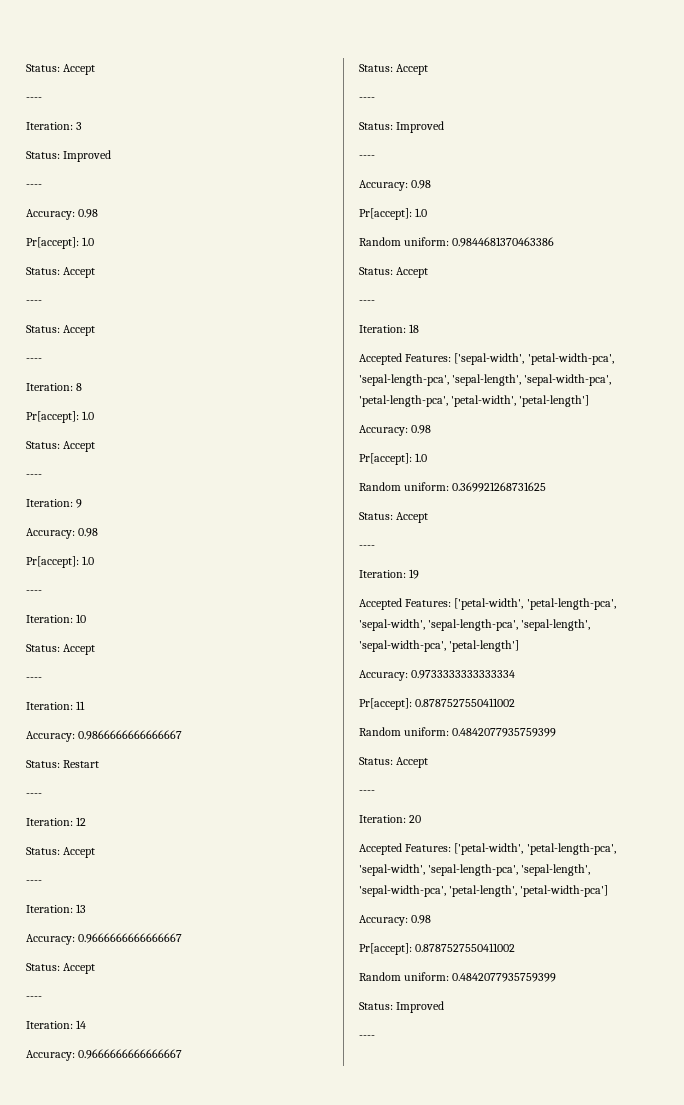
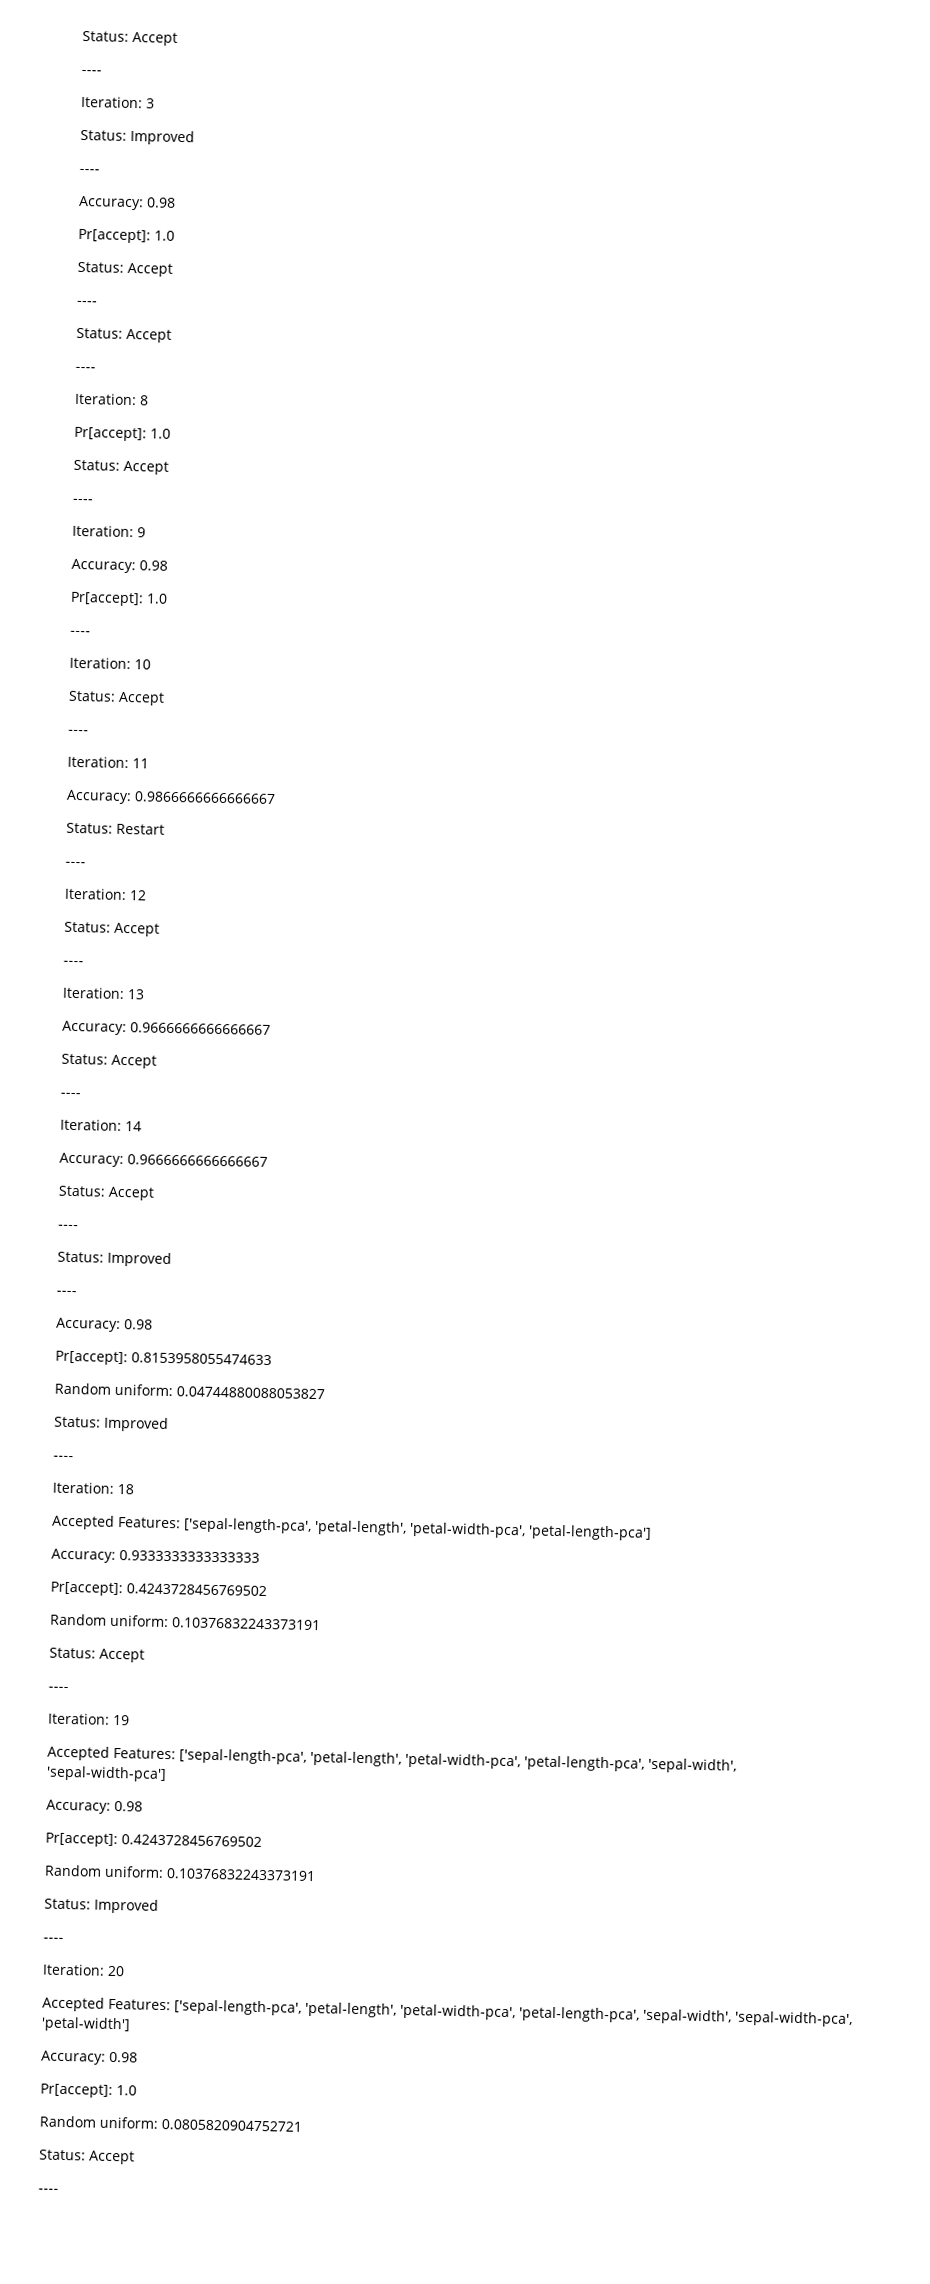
[415,208,428,217] [359,237,555,247] [359,267,429,278] 1.0 // Random uniform: 0.9844681370463386 // Status: Accept -> [131,1352,272,1366] [54,1382,325,1400] [54,1416,169,1432] 0.8153958055474633 // Random uniform: 0.04744880088053827 // Status: Improved
[454,353,614,365] [359,374,612,386] [359,395,590,407] [359,425,432,436] [359,453,428,465] [359,482,547,492] ['sepal-width', 'petal-width-pca', 'sepal-length-pca', 'sepal-length', 'sepal-width-pca', 'petal-length-pca', 'petal-width', 'petal-length'] // Accuracy: 0.98 // Pr[accept]: 1.0 // Random uniform: 0.369921268731625 -> [183,1517,652,1541] [51,1548,260,1563] [50,1581,267,1597] [50,1613,321,1631] ['sepal-length-pca', 'petal-length', 'petal-width-pca', 'petal-length-pca'] // Accuracy: 0.9333333333333333 // Pr[accept]: 0.4243728456769502 // Random uniform: 0.10376832243373191
[454,598,616,610] [359,619,591,631] [359,640,520,652] [359,670,516,681] [359,698,516,710] [359,727,557,737] [359,757,429,768] ['petal-width', 'petal-length-pca', 'sepal-width', 'sepal-length-pca', 'sepal-length', 'sepal-width-pca', 'petal-length'] // Accuracy: 0.9733333333333334 // Pr[accept]: 0.8787527550411002 // Random uniform: 0.4842077935759399 // Status: Accept -> [179,1748,737,1774] [46,1765,167,1783] [46,1799,143,1814] [45,1832,262,1848] [44,1864,316,1882] [44,1898,159,1914] ['sepal-length-pca', 'petal-length', 'petal-width-pca', 'petal-length-pca', 'sepal-width', 'sepal-width-pca'] // Accuracy: 0.98 // Pr[accept]: 0.4243728456769502 // Random uniform: 0.10376832243373191 // Status: Improved
[454,843,616,855] [359,864,591,876] [359,885,609,897] [359,915,432,926] [359,943,516,955] [359,972,557,982] [359,1001,445,1013] ['petal-width', 'petal-length-pca', 'sepal-width', 'sepal-length-pca', 'sepal-length', 'sepal-width-pca', 'petal-length', 'petal-width-pca'] // Accuracy: 0.98 // Pr[accept]: 0.8787527550411002 // Random uniform: 0.4842077935759399 // Status: Improved -> [174,1999,853,2028] [41,2016,131,2033] [41,2050,138,2065] [40,2083,137,2098] [39,2115,302,2132] [39,2149,135,2165] ['sepal-length-pca', 'petal-length', 'petal-width-pca', 'petal-length-pca', 'sepal-width', 'sepal-width-pca', 'petal-width'] // Accuracy: 0.98 // Pr[accept]: 1.0 // Random uniform: 0.0805820904752721 // Status: Accept

